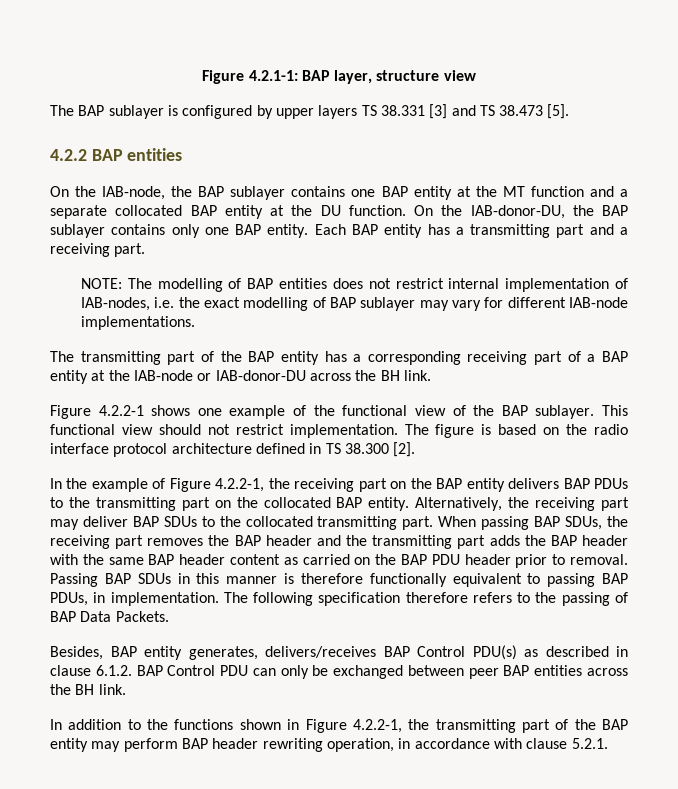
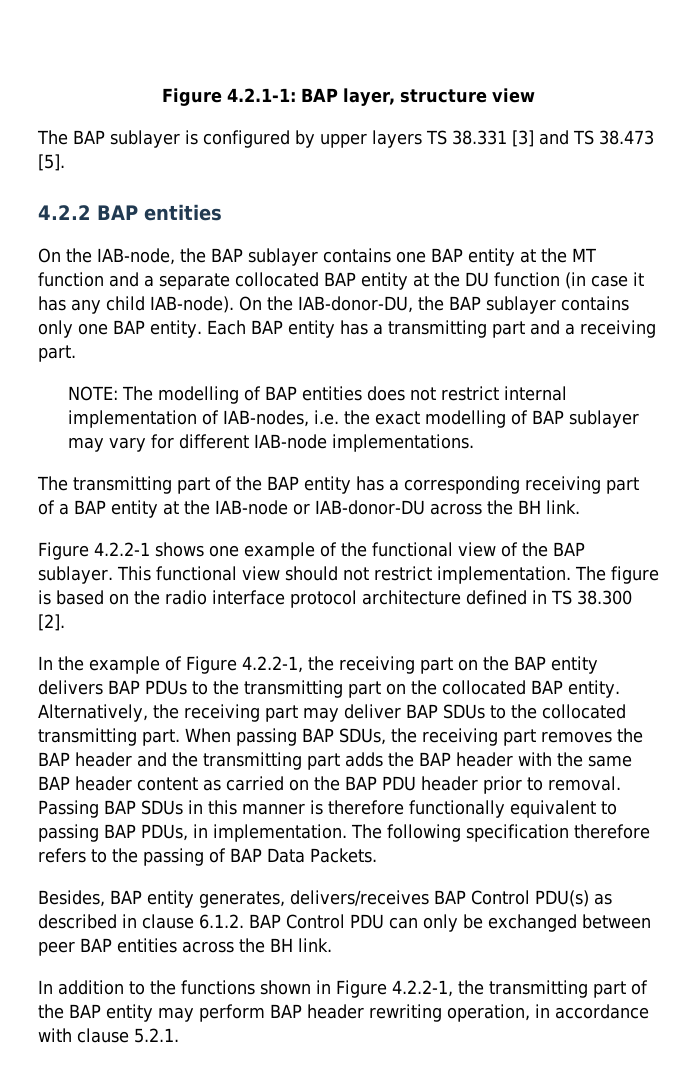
[348,205,406,216] function. -> [494,272,644,289] [38,296,234,314] function (in case it has any child IAB-node).

